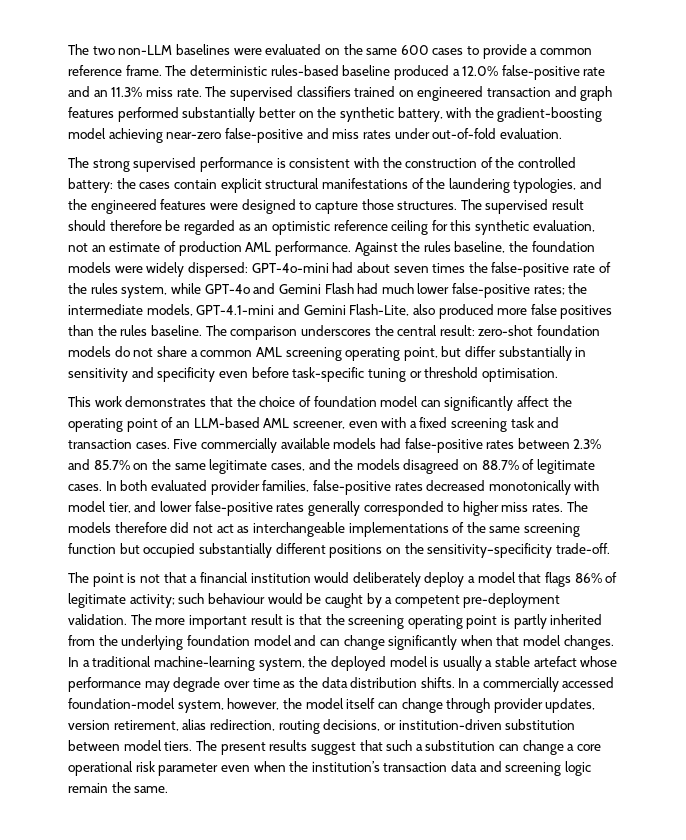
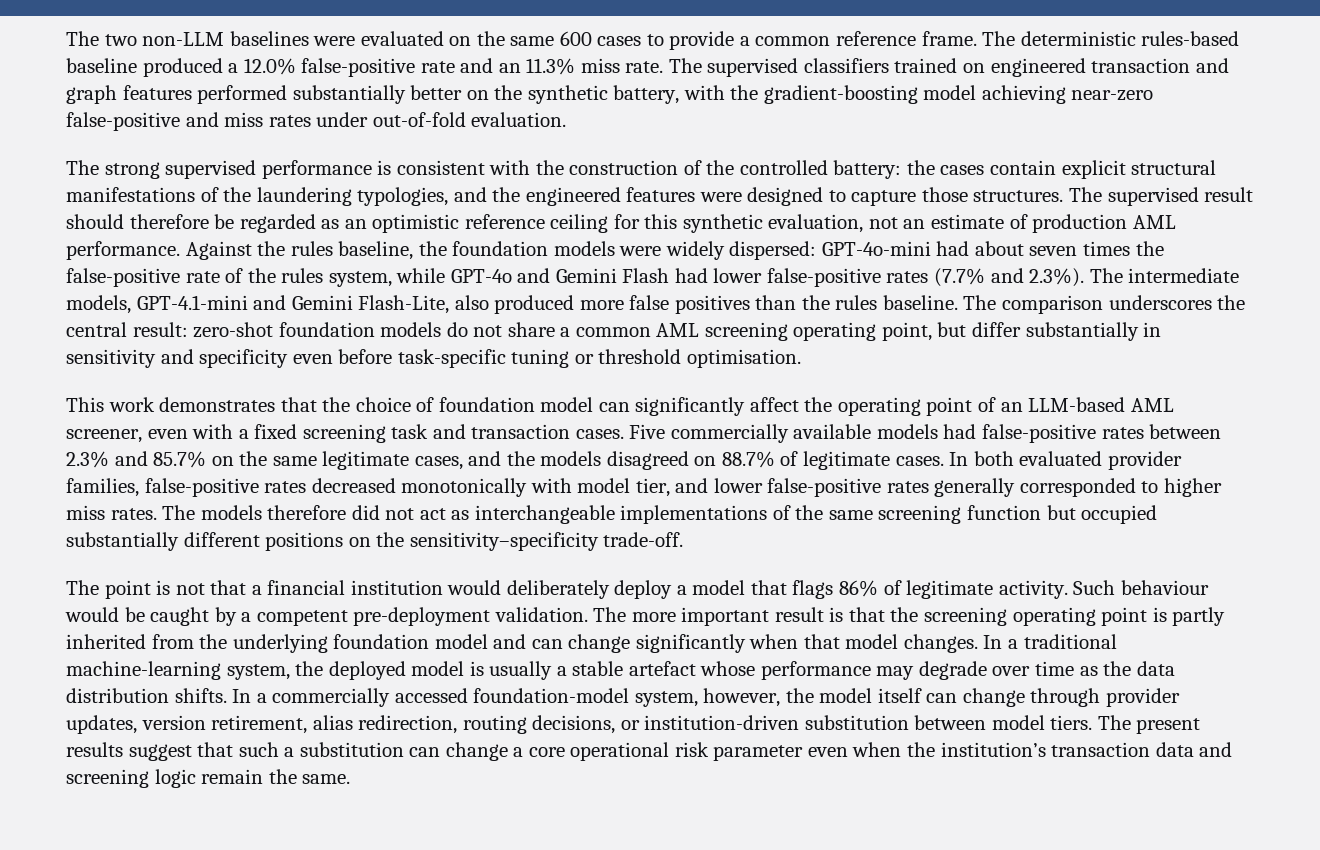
[381,283,588,298] much lower false-positive rates; the -> [713,268,1123,287] lower false-positive rates (7.7% and 2.3%). The
[129,593,205,608] activity; such -> [998,580,1116,599] activity. Such

